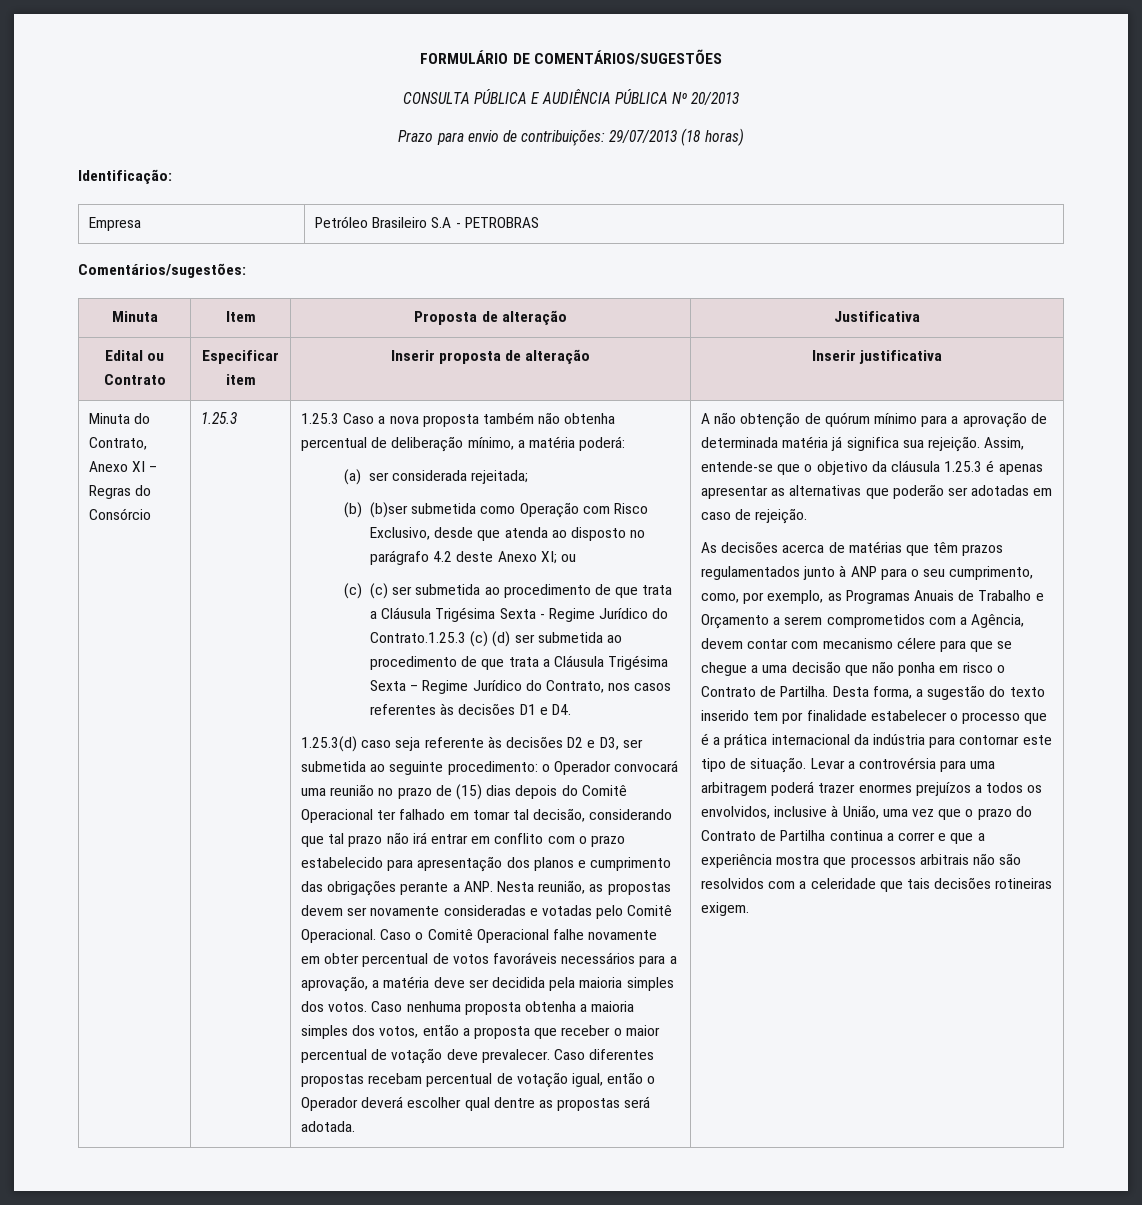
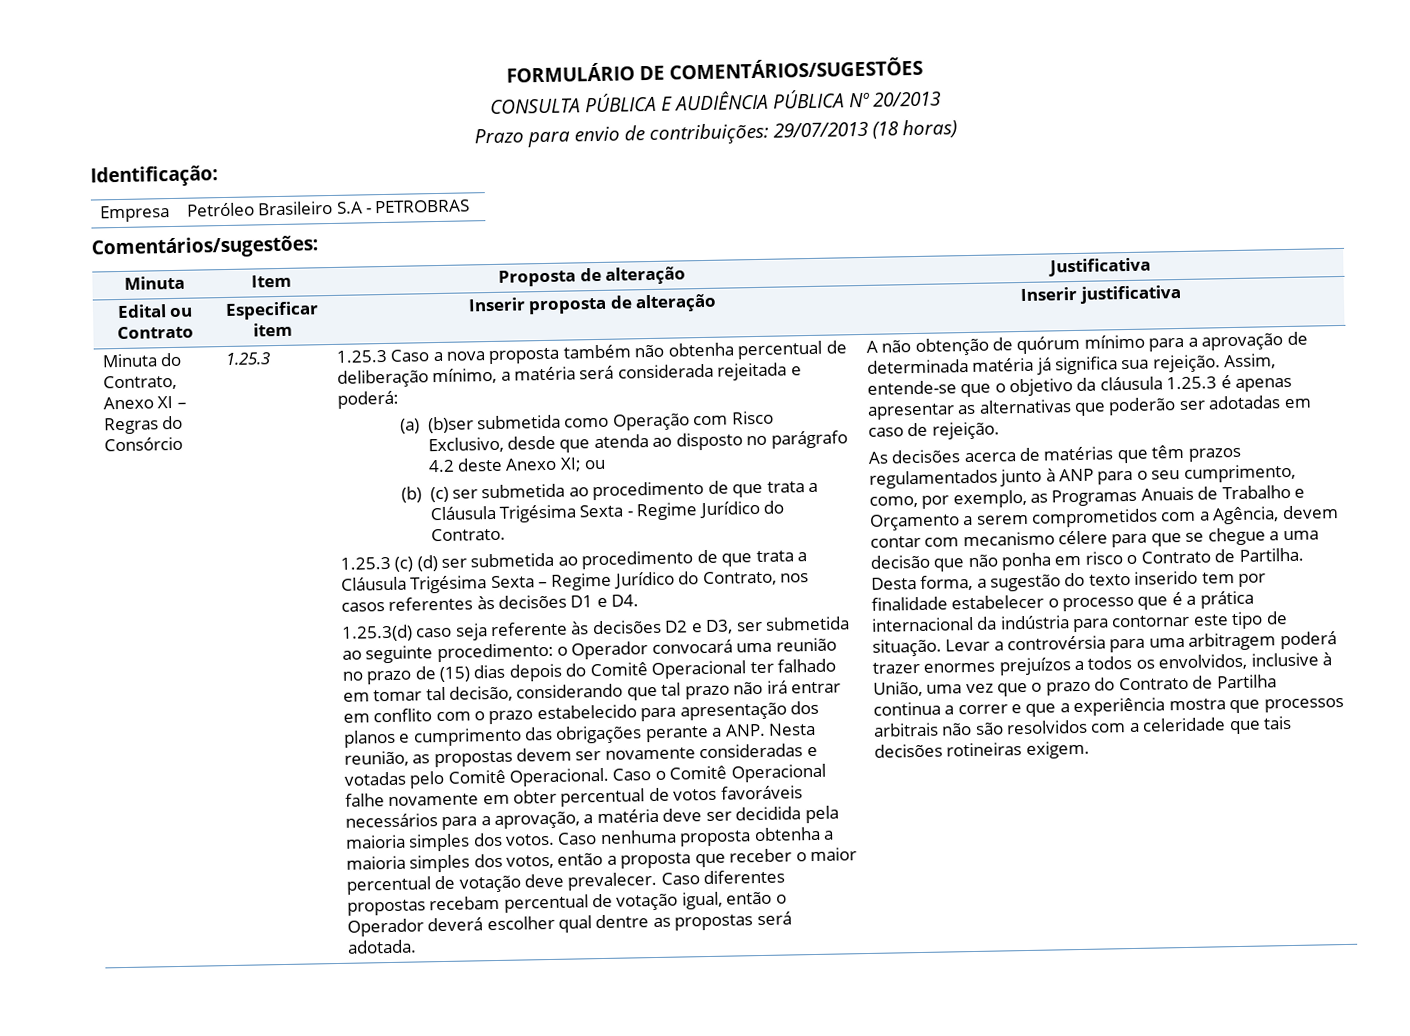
[579,436,626,451] [344,469,529,485] [344,502,363,518] poderá: // (a) ser considerada rejeitada; // (b) -> [579,362,802,381] [336,390,399,409] [400,418,421,434] será considerada rejeitada e poderá: // (a)
[344,583,363,599] (c) -> [401,486,423,503] (b)
[370,632,467,643] Contrato.1.25.3 -> [430,527,506,542] [339,556,391,570] Contrato. // 1.25.3

